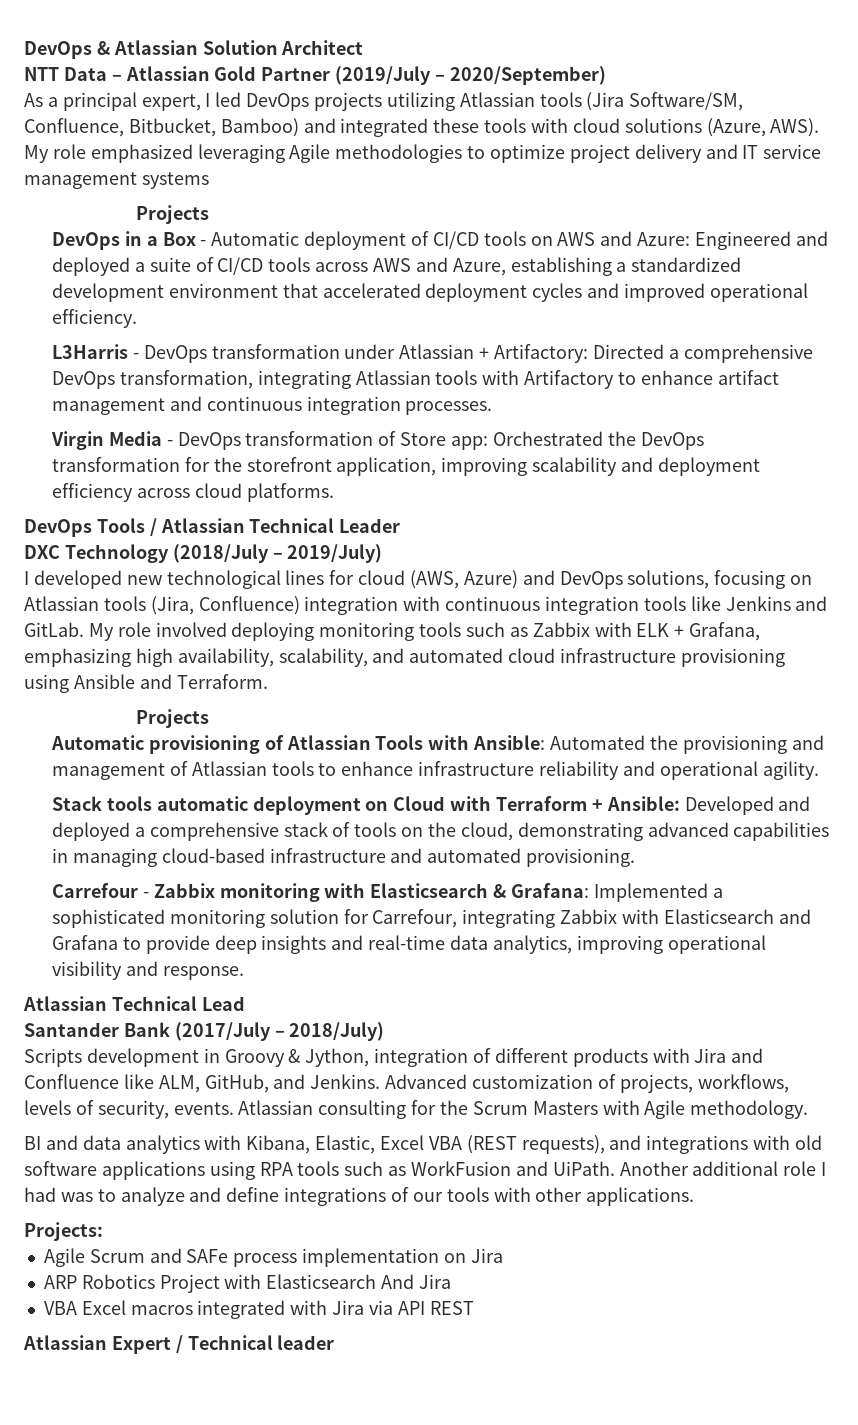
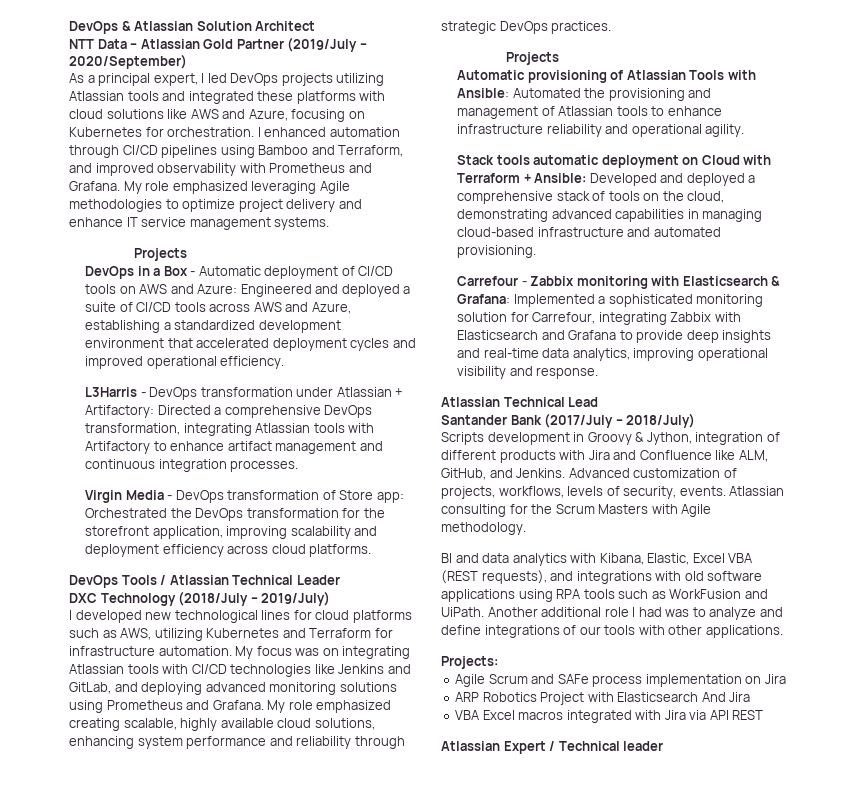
[586,92,744,111] [24,118,299,137] (Jira Software/SM, Confluence, Bitbucket, Bamboo) -> (159, 96) none
[484,118,527,133] tools -> [296,91,356,104] platforms
[706,118,820,137] (Azure, AWS). -> [167,109,365,122] [69,127,400,137] [69,145,404,158] [69,163,372,176] [69,181,120,191] like AWS and Azure, focusing on Kubernetes for orchestration. I enhanced automation through CI/CD pipelines using Bamboo and Terraform, and improved observability with Prometheus and Grafana.
(738, 151) none -> [69,217,123,227] enhance
[141,172,209,189] systems -> [274,217,330,230] systems.
[410,570,813,589] [24,596,828,615] [24,622,761,641] [24,648,785,667] [24,674,268,693] (AWS, Azure) and DevOps solutions, focusing on Atlassian tools (Jira, Confluence) integration with continuous integration tools like Jenkins and GitLab. My role involved deploying monitoring tools such as Zabbix with ELK + Grafana, emphasizing high availability, scalability, and automated cloud infrastructure provisioning using Ansible and Terraform. -> [352,610,412,623] [69,628,393,641] [69,646,411,659] [69,664,411,677] [69,682,397,695] [69,700,392,713] [69,718,375,731] [69,736,405,749] [441,21,612,34] platforms such as AWS, utilizing Kubernetes and Terraform for infrastructure automation. My focus was on integrating Atlassian tools with CI/CD technologies like Jenkins and GitLab, and deploying advanced monitoring solutions using Prometheus and Grafana. My role emphasized creating scalable, highly available cloud solutions, enhancing system performance and reliability through strategic DevOps practices.

